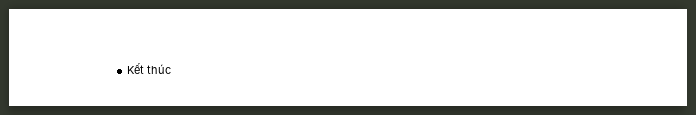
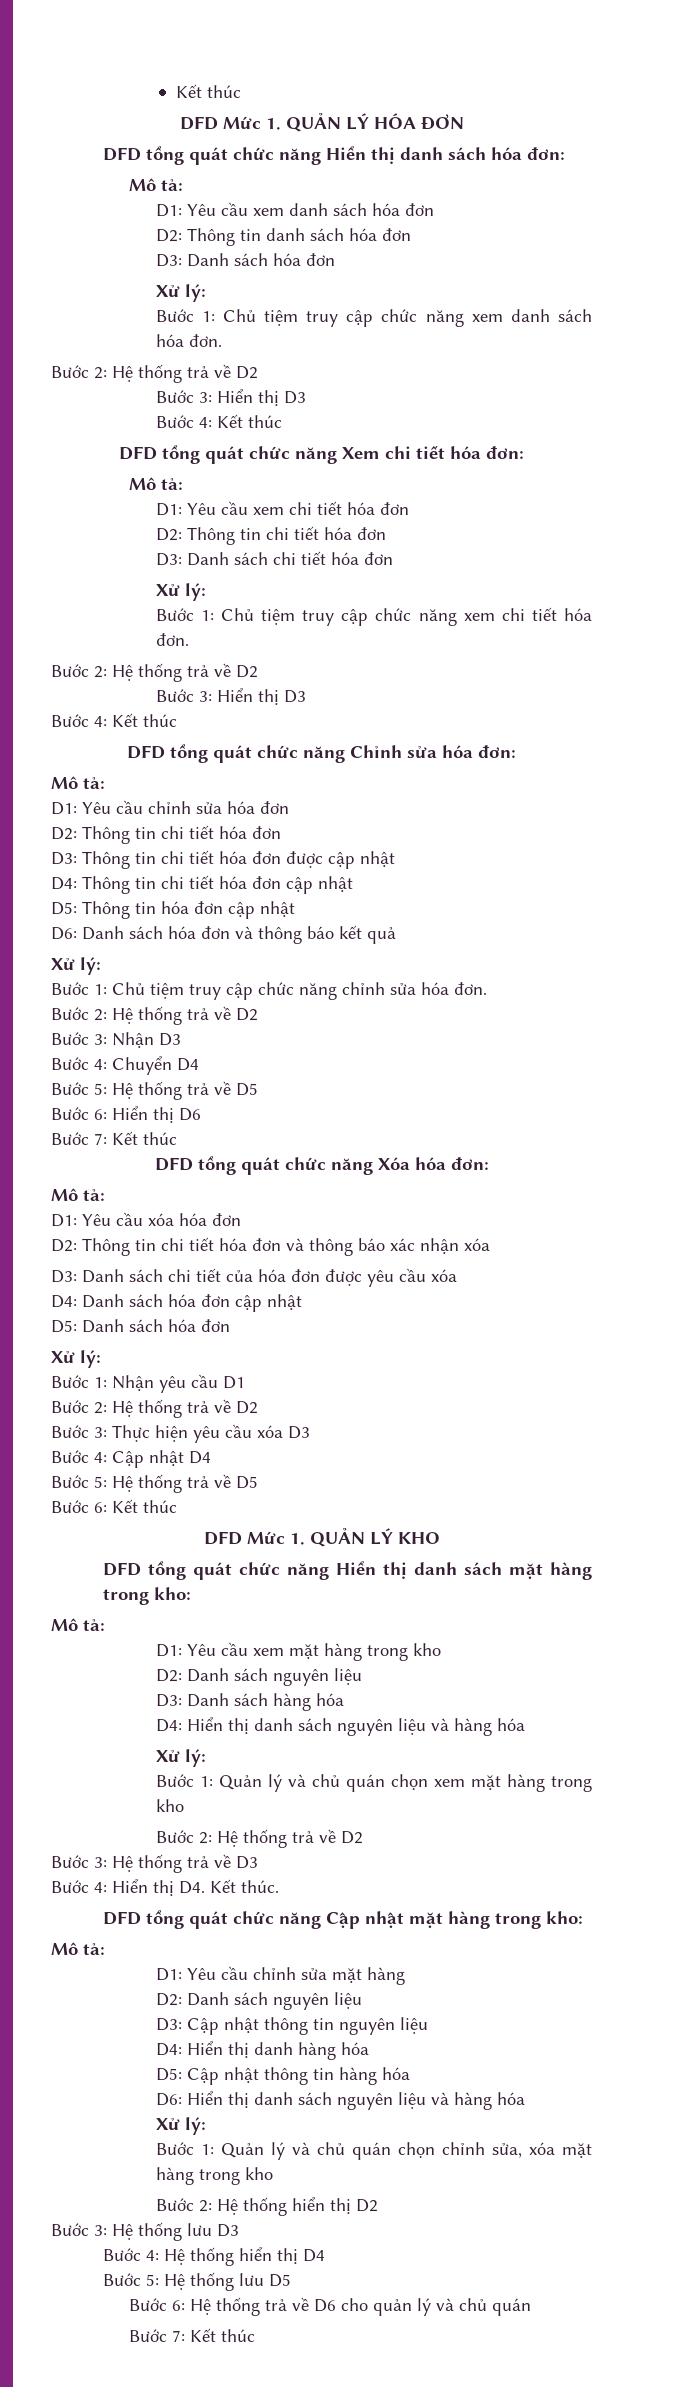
[126,63,171,74] Kết thúc -> [175,84,241,98] [179,113,464,132] [103,146,566,165] [129,178,184,191] [155,202,434,217] [155,228,411,246] [155,253,335,267] [155,284,206,302] [155,309,592,327] [155,334,222,347] [51,364,258,383] [155,389,306,406] [155,414,282,428] [119,445,524,464] [129,477,184,490] [155,501,409,516] [155,526,386,545] [155,551,393,566] [155,583,206,601] [155,607,592,626] [155,633,189,646] [51,663,258,682] [155,688,306,705] [51,713,177,727] [127,744,516,763] [51,776,105,789] [51,800,289,815] [51,825,281,844] [51,850,395,869] [51,875,353,894] [51,901,295,919] [51,925,396,944] [51,957,101,975] [51,982,487,1000] [51,1006,258,1025] [51,1032,181,1048] [51,1056,199,1075] [51,1081,258,1100] [51,1106,201,1123] [51,1131,177,1145] [154,1156,489,1175] [51,1188,105,1201] [51,1212,241,1227] [51,1237,490,1256] [51,1268,457,1287] [51,1294,302,1312] [51,1319,230,1333] [51,1350,101,1368] [51,1374,245,1393] [51,1399,258,1418] [51,1424,310,1443] [51,1450,211,1468] [51,1474,258,1493] [51,1499,177,1513] [203,1528,440,1547] [103,1561,593,1580] [103,1587,192,1605] [51,1618,105,1631] [155,1642,441,1661] [155,1668,362,1686] [155,1693,344,1711] [155,1717,525,1736] [155,1749,206,1767] [155,1774,593,1792] [155,1799,184,1812] [155,1829,363,1848] [51,1854,258,1873] [51,1879,279,1896] [103,1910,584,1929] [51,1942,105,1955] [155,1966,405,1985] [155,1992,362,2010] [155,2017,428,2035] [155,2041,369,2060] [155,2067,410,2085] [155,2091,525,2110] [155,2117,206,2135] [155,2142,593,2160] [155,2167,273,2185] [155,2197,378,2216] [51,2222,239,2241] [103,2247,326,2266] [103,2272,292,2291] [129,2297,532,2316] [129,2328,256,2342] Kết thúc // DFD Mức 1. QUẢN LÝ HÓA ĐƠN // DFD tổng quát chức năng Hiển thị danh sách hóa đơn: // Mô tả: // D1: Yêu cầu xem danh sách hóa đơn // D2: Thông tin danh sách hóa đơn // D3: Danh sách hóa đơn // Xử lý: // Bước 1: Chủ tiệm truy cập chức năng xem danh sách hóa đơn. // Bước 2: Hệ thống trả về D2 // Bước 3: Hiển thị D3 // Bước 4: Kết thúc // DFD tổng quát chức năng Xem chi tiết hóa đơn: // Mô tả: // D1: Yêu cầu xem chi tiết hóa đơn // D2: Thông tin chi tiết hóa đơn // D3: Danh sách chi tiết hóa đơn // Xử lý: // Bước 1: Chủ tiệm truy cập chức năng xem chi tiết hóa đơn. // Bước 2: Hệ thống trả về D2 // Bước 3: Hiển thị D3 // Bước 4: Kết thúc // DFD tổng quát chức năng Chỉnh sửa hóa đơn: // Mô tả: // D1: Yêu cầu chỉnh sửa hóa đơn // D2: Thông tin chi tiết hóa đơn // D3: Thông tin chi tiết hóa đơn được cập nhật // D4: Thông tin chi tiết hóa đơn cập nhật // D5: Thông tin hóa đơn cập nhật // D6: Danh sách hóa đơn và thông báo kết quả // Xử lý: // Bước 1: Chủ tiệm truy cập chức năng chỉnh sửa hóa đơn. // Bước 2: Hệ thống trả về D2 // Bước 3: Nhận D3 // Bước 4: Chuyển D4 // Bước 5: Hệ thống trả về D5 // Bước 6: Hiển thị D6 // Bước 7: Kết thúc // DFD tổng quát chức năng Xóa hóa đơn: // Mô tả: // D1: Yêu cầu xóa hóa đơn // D2: Thông tin chi tiết hóa đơn và thông báo xác nhận xóa // D3: Danh sách chi tiết của hóa đơn được yêu cầu xóa // D4: Danh sách hóa đơn cập nhật // D5: Danh sách hóa đơn // Xử lý: // Bước 1: Nhận yêu cầu D1 // Bước 2: Hệ thống trả về D2 // Bước 3: Thực hiện yêu cầu xóa D3 // Bước 4: Cập nhật D4 // Bước 5: Hệ thống trả về D5 // Bước 6: Kết thúc // DFD Mức 1. QUẢN LÝ KHO // DFD tổng quát chức năng Hiển thị danh sách mặt hàng trong kho: // Mô tả: // D1: Yêu cầu xem mặt hàng trong kho // D2: Danh sách nguyên liệu // D3: Danh sách hàng hóa // D4: Hiển thị danh sách nguyên liệu và hàng hóa // Xử lý: // Bước 1: Quản lý và chủ quán chọn xem mặt hàng trong kho // Bước 2: Hệ thống trả về D2 // Bước 3: Hệ thống trả về D3 // Bước 4: Hiển thị D4. Kết thúc. // DFD tổng quát chức năng Cập nhật mặt hàng trong kho: // Mô tả: // D1: Yêu cầu chỉnh sửa mặt hàng // D2: Danh sách nguyên liệu // D3: Cập nhật thông tin nguyên liệu // D4: Hiển thị danh hàng hóa // D5: Cập nhật thông tin hàng hóa // D6: Hiển thị danh sách nguyên liệu và hàng hóa // Xử lý: // Bước 1: Quản lý và chủ quán chọn chỉnh sửa, xóa mặt hàng trong kho // Bước 2: Hệ thống hiển thị D2 // Bước 3: Hệ thống lưu D3 // Bước 4: Hệ thống hiển thị D4 // Bước 5: Hệ thống lưu D5 // Bước 6: Hệ thống trả về D6 cho quản lý và chủ quán // Bước 7: Kết thúc

